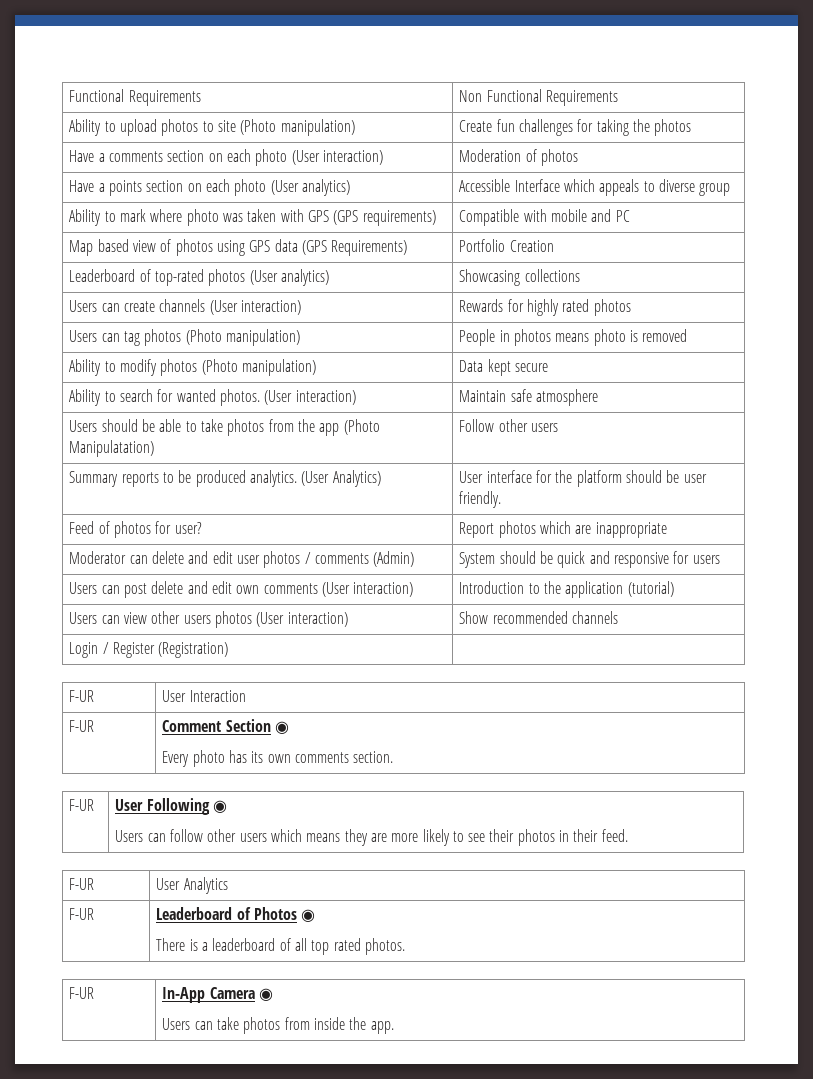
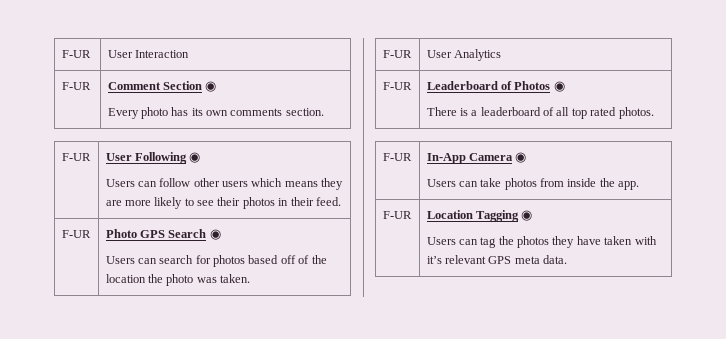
[69,89,201,106] [459,89,618,106] [69,119,355,136] [459,119,692,136] [69,149,383,166] [459,149,578,166] [69,179,350,196] [459,179,731,196] [69,209,436,226] [459,209,630,226] [69,239,408,256] [459,239,554,252] [69,269,329,286] [459,269,580,286] [69,299,301,315] [459,299,631,316] [69,329,300,346] [459,329,688,346] [69,359,316,376] [459,359,548,376] [69,389,356,406] [459,389,598,406] [69,419,380,436] [69,440,155,457] [459,419,558,432] [69,470,381,487] [459,470,707,487] [459,491,502,508] [69,521,202,538] [459,521,667,538] [69,551,415,568] [459,551,720,568] [69,581,414,598] [459,581,674,598] [69,611,348,628] [459,611,618,624] [69,642,229,658] Functional Requirements | Non Functional Requirements // Ability to upload photos to site (Photo manipulation) | Create fun challenges for taking the photos // Have a comments section on each photo (User interaction) | Moderation of photos // Have a points section on each photo (User analytics) | Accessible Interface which appeals to diverse group // Ability to mark where photo was taken with GPS (GPS requirements) | Compatible with mobile and PC // Map based view of photos using GPS data (GPS Requirements) | Portfolio Creation // Leaderboard of top-rated photos (User analytics) | Showcasing collections // Users can create channels (User interaction) | Rewards for highly rated photos // Users can tag photos (Photo manipulation) | People in photos means photo is removed // Ability to modify photos (Photo manipulation) | Data kept secure // Ability to search for wanted photos. (User interaction) | Maintain safe atmosphere // Users should be able to take photos from the app (Photo Manipulatation) | Follow other users // Summary reports to be produced analytics. (User Analytics) | User interface for the platform should be user friendly. // Feed of photos for user? | Report photos which are inappropriate // Moderator can delete and edit user photos / comments (Admin) | System should be quick and responsive for users // Users can post delete and edit own comments (User interaction) | Introduction to the application (tutorial) // Users can view other users photos (User interaction) | Show recommended channels // Login / Register (Registration) | // -> (61, 54) none
(628, 835) none -> [61,230,91,238] [105,229,221,240] [105,255,327,267] [105,274,251,286] // F-UR | Photo GPS Search ◉ // Users can search for photos based off of the location the photo was taken.
(394, 1027) none -> [382,211,412,219] [426,210,533,222] [426,236,657,248] [426,255,568,264] // F-UR | Location Tagging ◉ // Users can tag the photos they have taken with it’s relevant GPS meta data.

